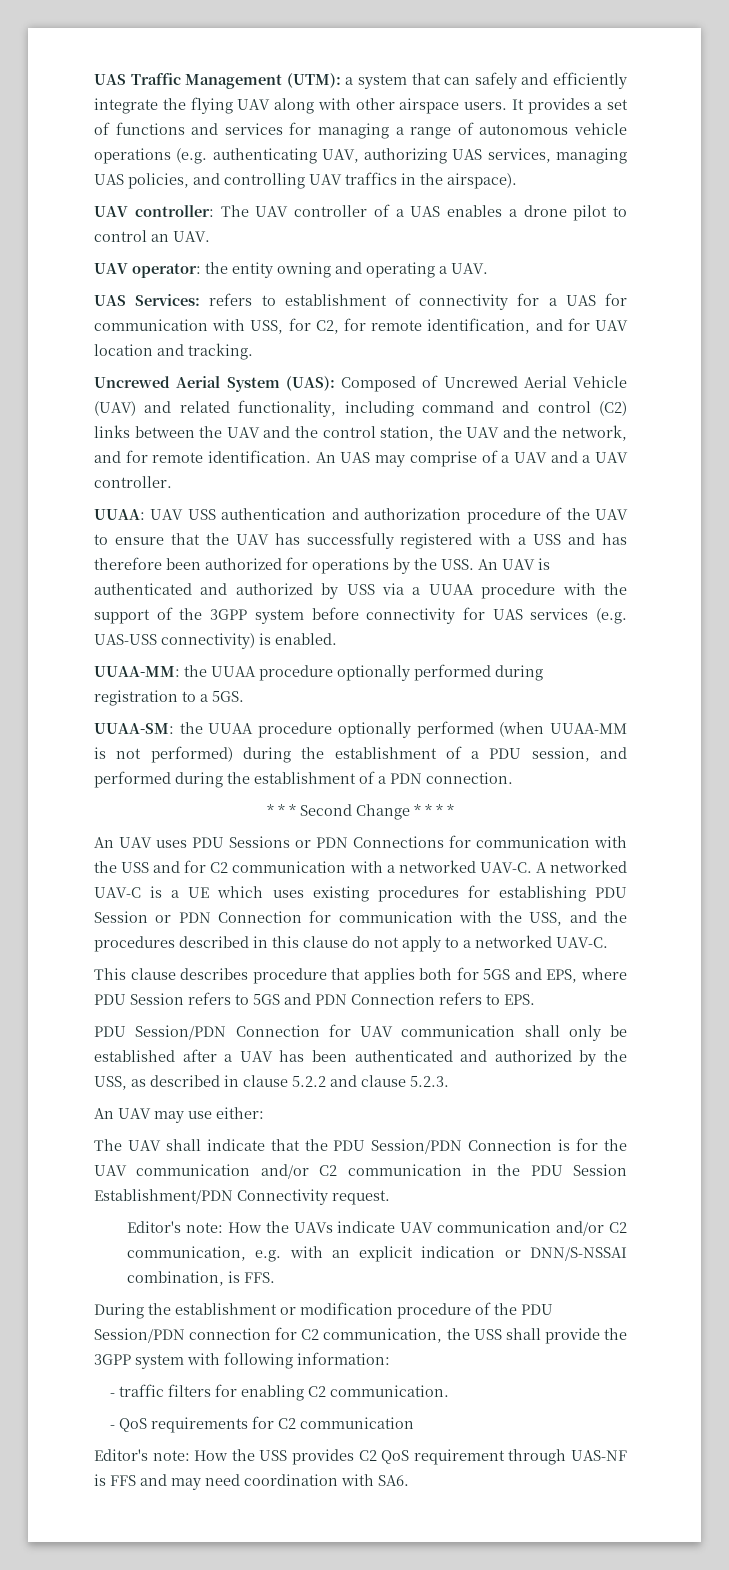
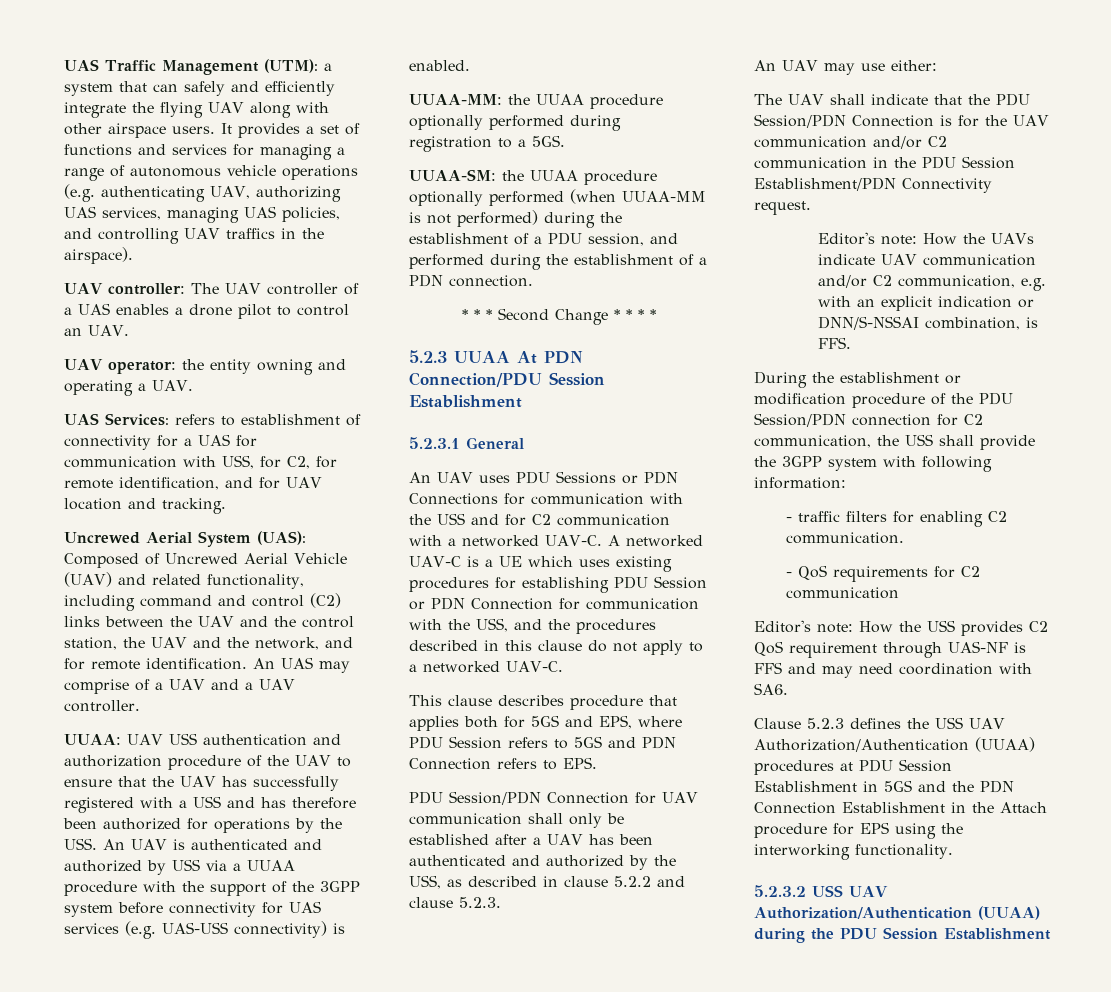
(454, 810) none -> [409,350,583,364] [409,372,605,387] [409,395,522,408] [409,437,524,449] // 5.2.3 UUAA At PDN Connection/PDU Session Establishment // 5.2.3.1 General
(409, 1480) none -> [754,717,1005,729] [754,737,1035,752] [754,759,952,775] [754,780,1014,793] [754,802,1047,814] [754,822,963,839] [754,844,953,860] [754,885,888,897] [754,906,1040,920] [754,927,1051,943] // Clause 5.2.3 defines the USS UAV Authorization/Authentication (UUAA) procedures at PDU Session Establishment in 5GS and the PDN Connection Establishment in the Attach procedure for EPS using the interworking functionality. // 5.2.3.2 USS UAV Authorization/Authentication (UUAA) during the PDU Session Establishment

